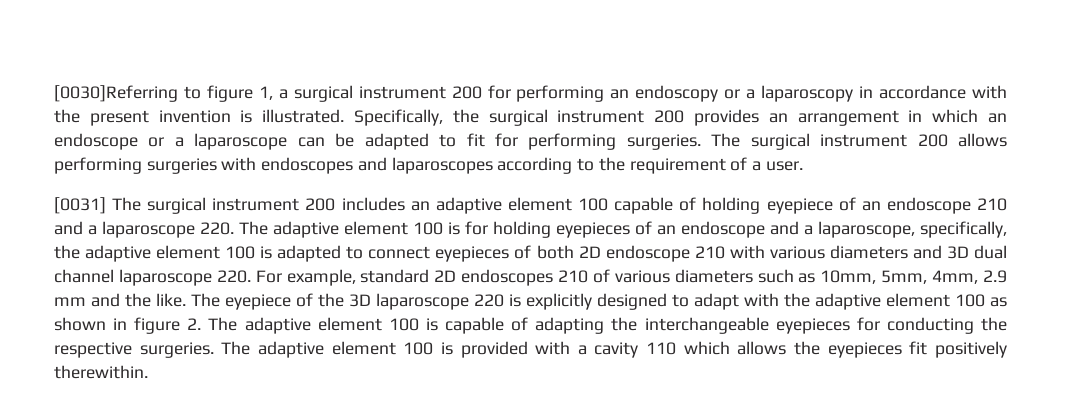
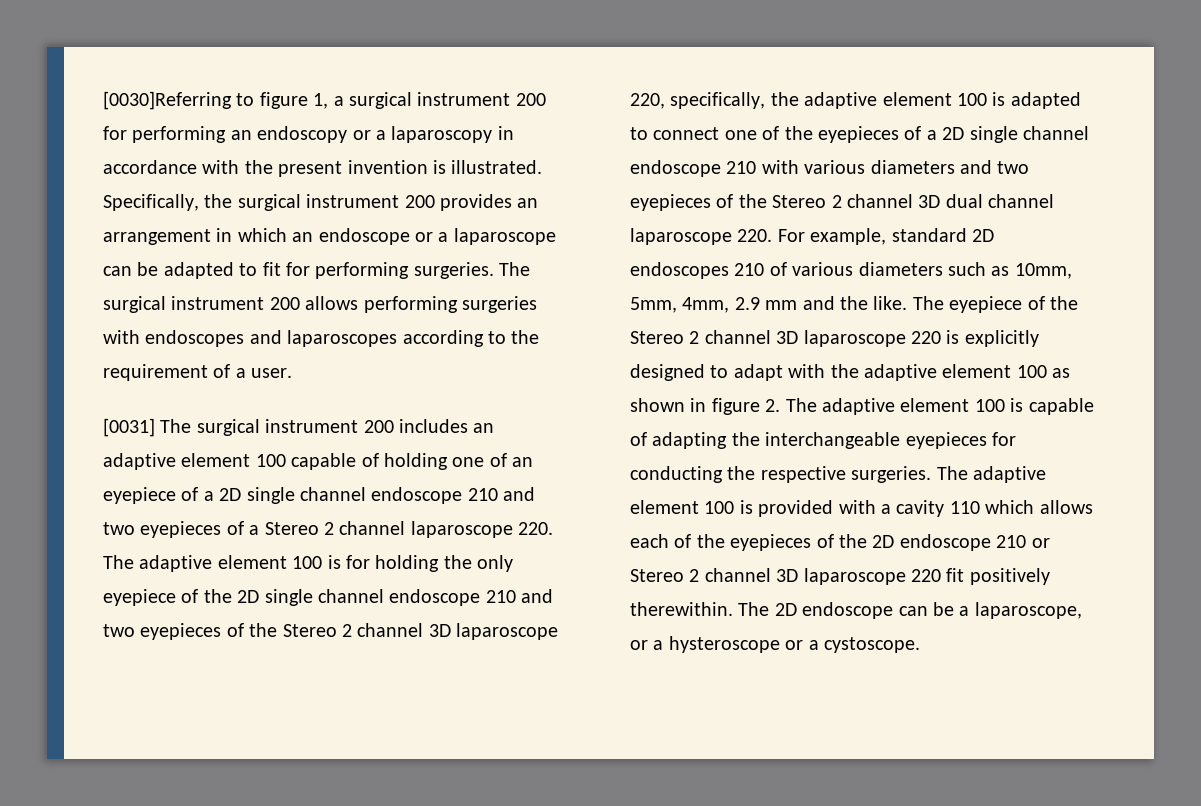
[766,197,1008,214] [54,221,97,235] eyepiece of an endoscope 210 and a -> [452,453,534,467] [103,487,536,504] [103,521,406,538] one of an eyepiece of a 2D single channel endoscope 210 and two eyepieces of a Stereo 2 channel
[556,221,915,238] eyepieces of an endoscope and a laparoscope, -> [443,555,514,572] [103,589,554,606] [103,623,559,640] [630,93,665,109] the only eyepiece of the 2D single channel endoscope 210 and two eyepieces of the Stereo 2 channel 3D laparoscope 220,
[435,245,601,262] eyepieces of both 2D -> [724,126,1089,143] one of the eyepieces of a 2D single channel
(942, 252) none -> [997,161,1030,174] [630,194,913,211] two eyepieces of the Stereo 2 channel
(344, 300) none -> [630,330,771,344] Stereo 2 channel
[794,341,1007,358] [54,365,148,379] the eyepieces fit positively therewithin. -> [630,534,1050,551] [630,568,1050,585] [630,602,1082,619] [630,636,920,653] each of the eyepieces of the 2D endoscope 210 or Stereo 2 channel 3D laparoscope 220 fit positively therewithin. The 2D endoscope can be a laparoscope, or a hysteroscope or a cystoscope.

